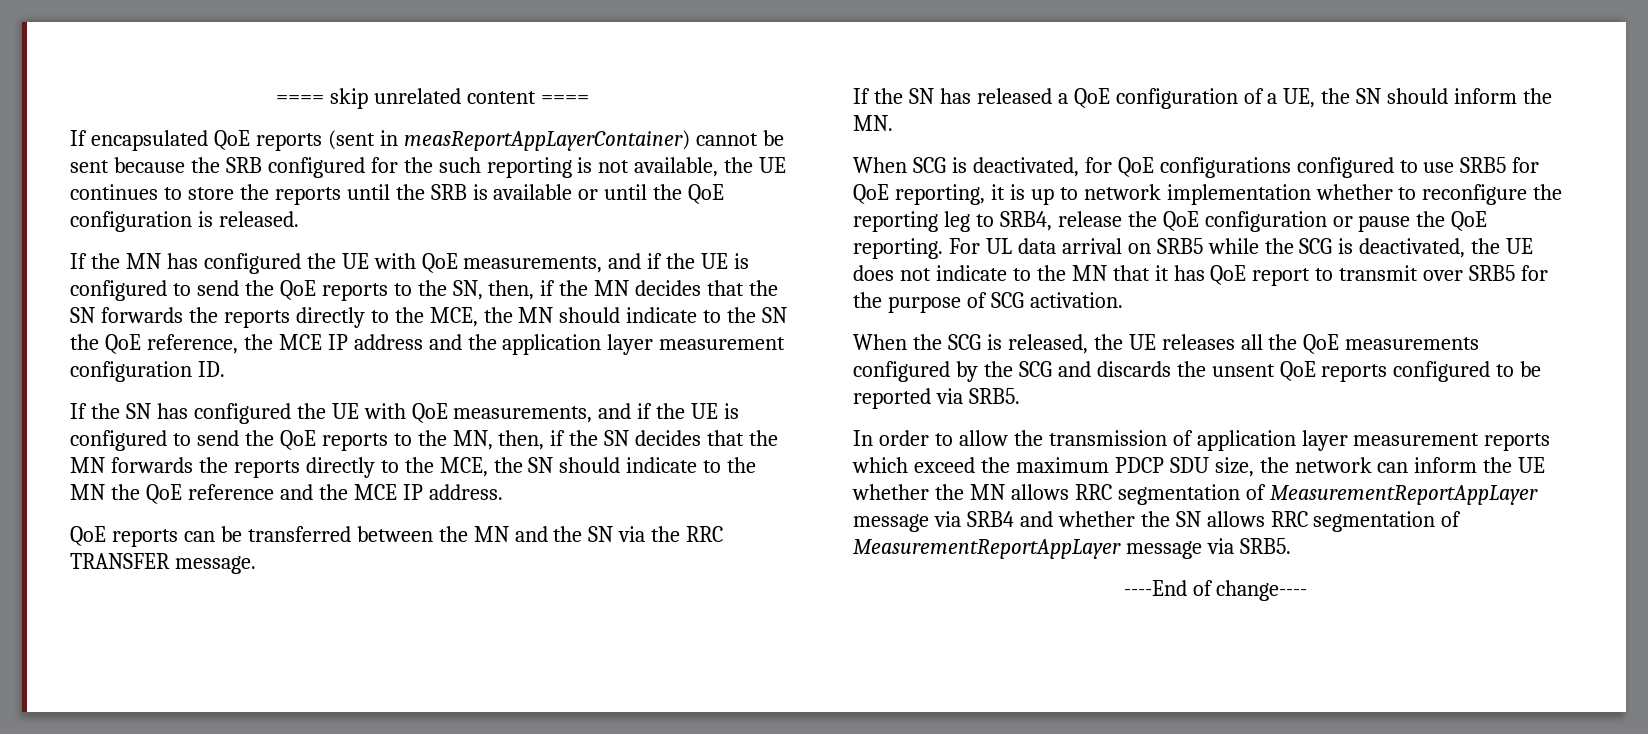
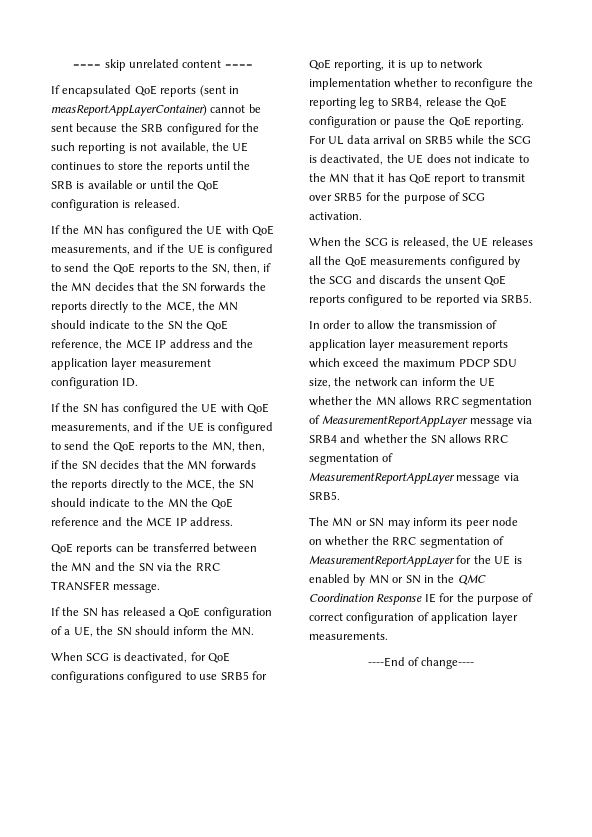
(1291, 546) none -> [309,517,518,529] [309,536,504,548] [309,555,522,567] [309,574,486,586] [309,593,534,605] [309,612,518,624] [309,632,388,640] // The MN or SN may inform its peer node on whether the RRC segmentation of MeasurementReportAppLayer for the UE is enabled by MN or SN in the QMC Coordination Response IE for the purpose of correct configuration of application layer measurements.

